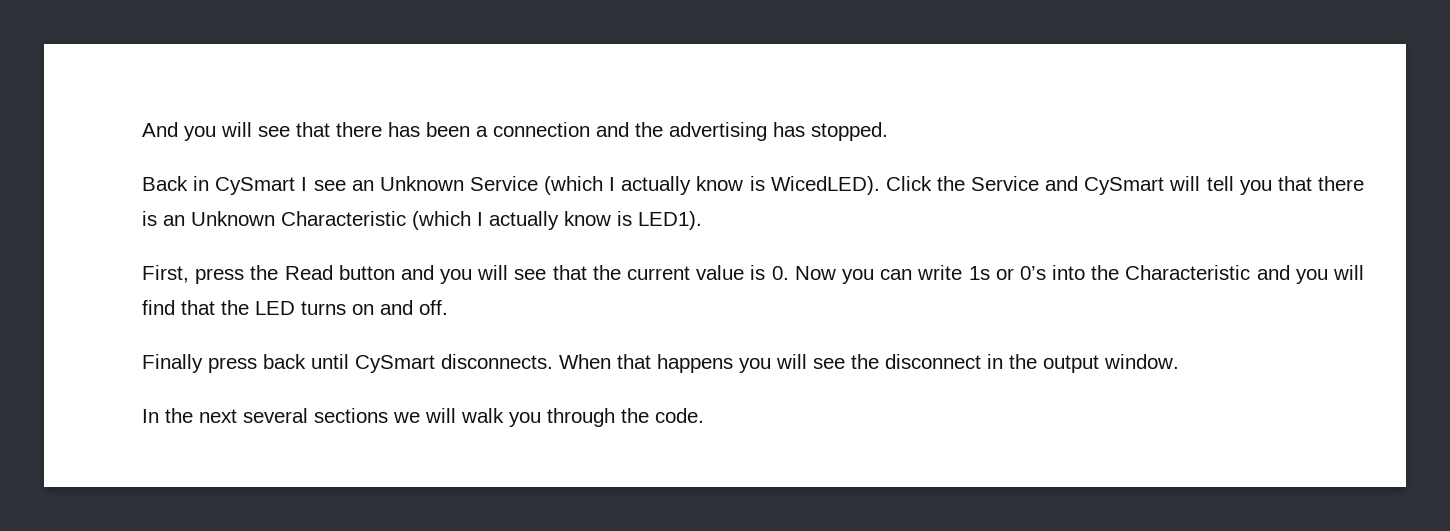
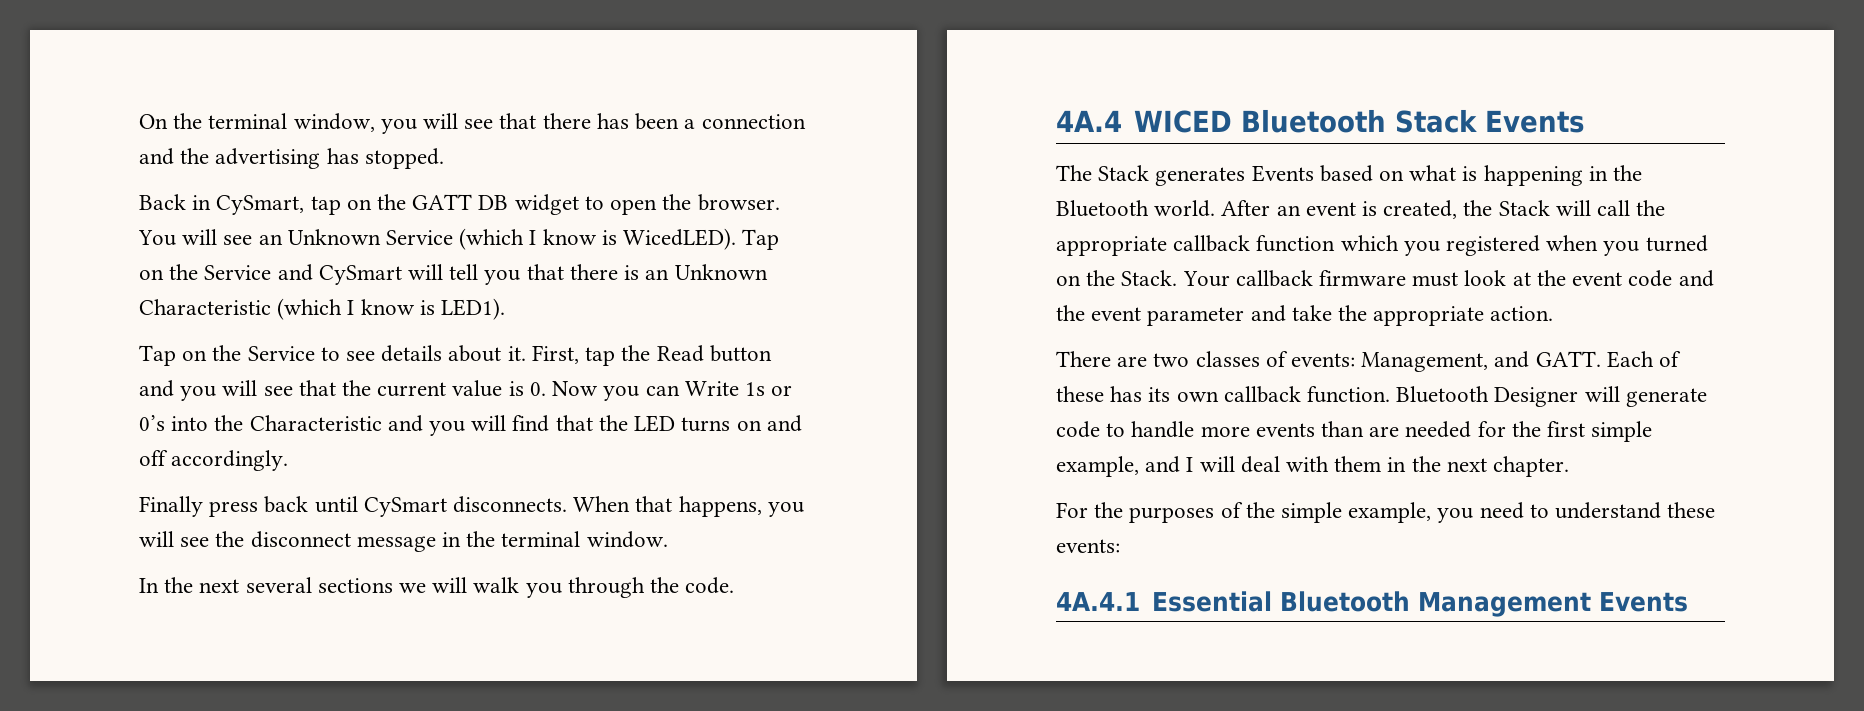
[142,122,178,137] And -> [139,113,375,132] On the terminal window,
[215,177,308,195] CySmart I -> [216,194,780,215] [138,229,218,246] CySmart, tap on the GATT DB widget to open the browser. You will
[621,176,692,195] actually -> (537, 237) none
[885,176,932,191] Click -> [742,229,780,250] [139,269,164,280] Tap on
[489,211,559,230] actually -> (355, 307) none
[142,265,245,284] First, press -> [139,345,616,366] Tap on the Service to see details about it. First, tap
[917,265,963,280] write -> [684,381,739,396] Write
[419,300,448,315] off. -> [139,450,289,471] off accordingly.
[657,354,733,373] happens -> [678,496,762,517] happens,
[987,354,1099,373] in the output -> [356,531,581,552] message in the terminal
(704, 415) none -> [1056,109,1585,133] [1056,165,1643,186] [1056,200,1666,219] [1056,235,1708,256] [1056,270,1714,287] [1056,305,1554,326] [1056,351,1682,372] [1056,386,1707,407] [1056,421,1653,442] [1056,456,1570,477] [1056,502,1716,523] [1056,539,1120,553] [1056,591,1688,617] // 4A.4 WICED Bluetooth Stack Events // The Stack generates Events based on what is happening in the Bluetooth world. After an event is created, the Stack will call the appropriate callback function which you registered when you turned on the Stack. Your callback firmware must look at the event code and the event parameter and take the appropriate action. // There are two classes of events: Management, and GATT. Each of these has its own callback function. Bluetooth Designer will generate code to handle more events than are needed for the first simple example, and I will deal with them in the next chapter. // For the purposes of the simple example, you need to understand these events: // 4A.4.1 Essential Bluetooth Management Events

